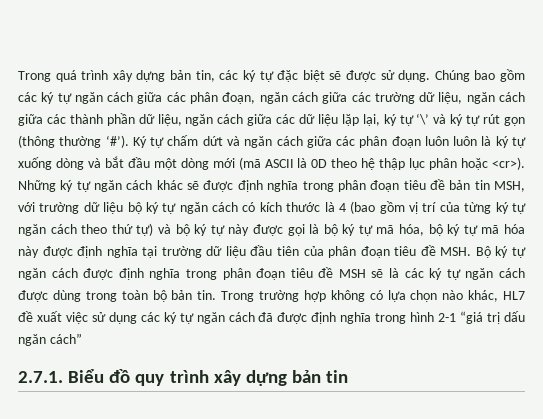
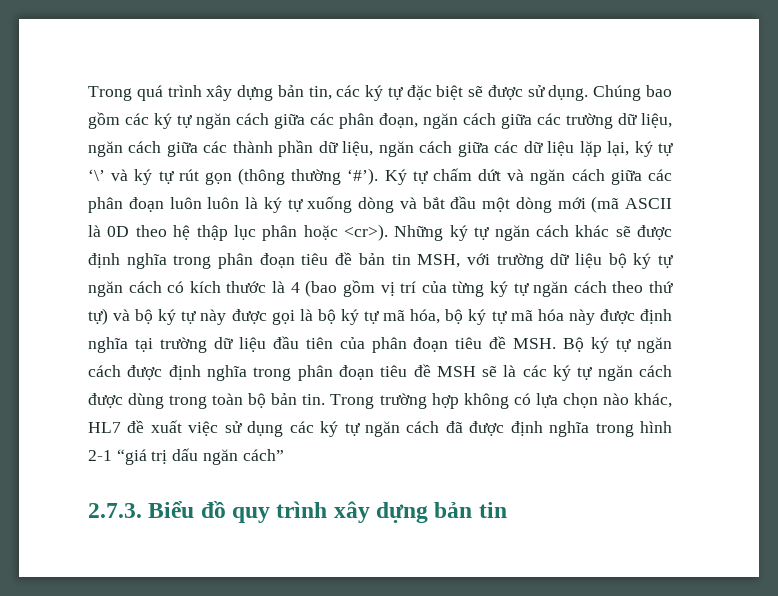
[18,371,63,383] 2.7.1. -> [88,503,142,518] 2.7.3.

